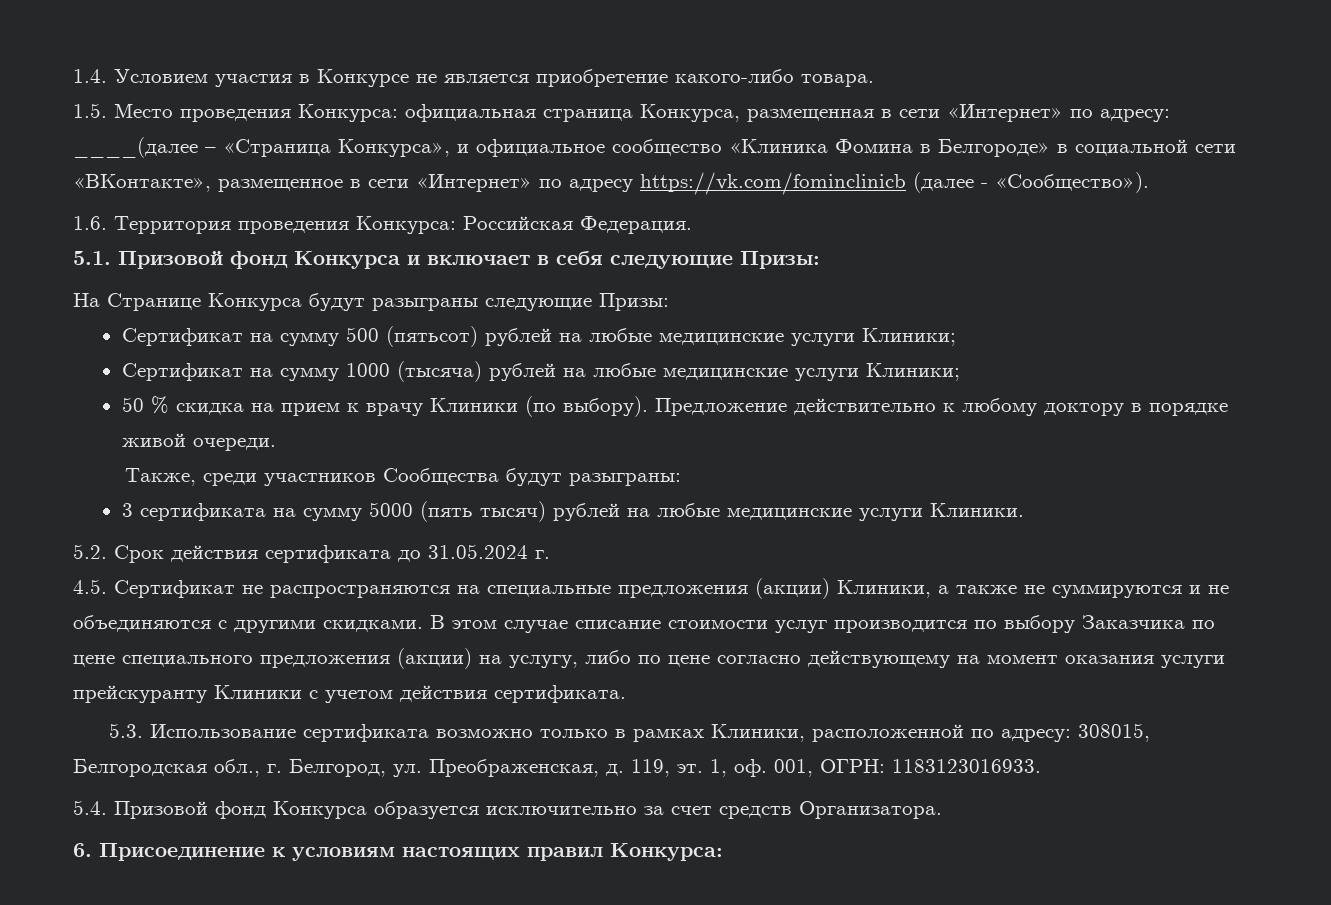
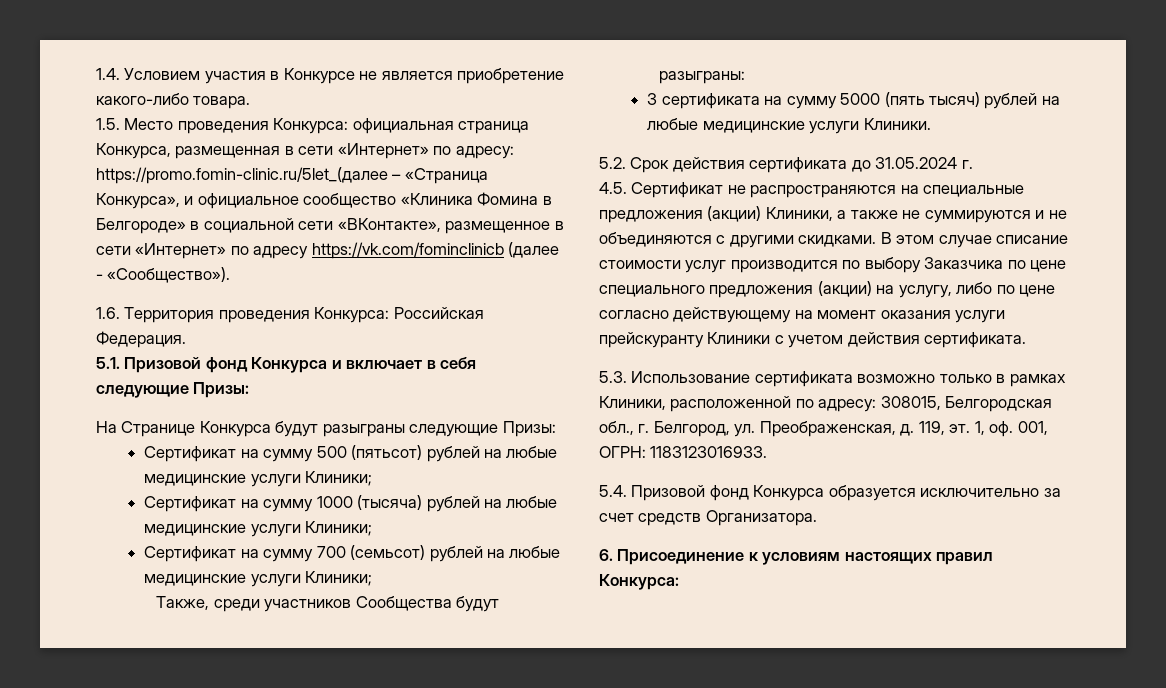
[73,137,198,158] ____(далее -> [96,167,388,184] https://promo.fomin-clinic.ru/5let_(далее
[121,396,1228,417] [121,433,276,451] 50 % скидка на прием к врачу Клиники (по выбору). Предложение действительно к любому доктору в порядке живой очереди. -> [144,545,561,562] [144,571,373,587] Сертификат на сумму 700 (семьсот) рублей на любые медицинские услуги Клиники;

